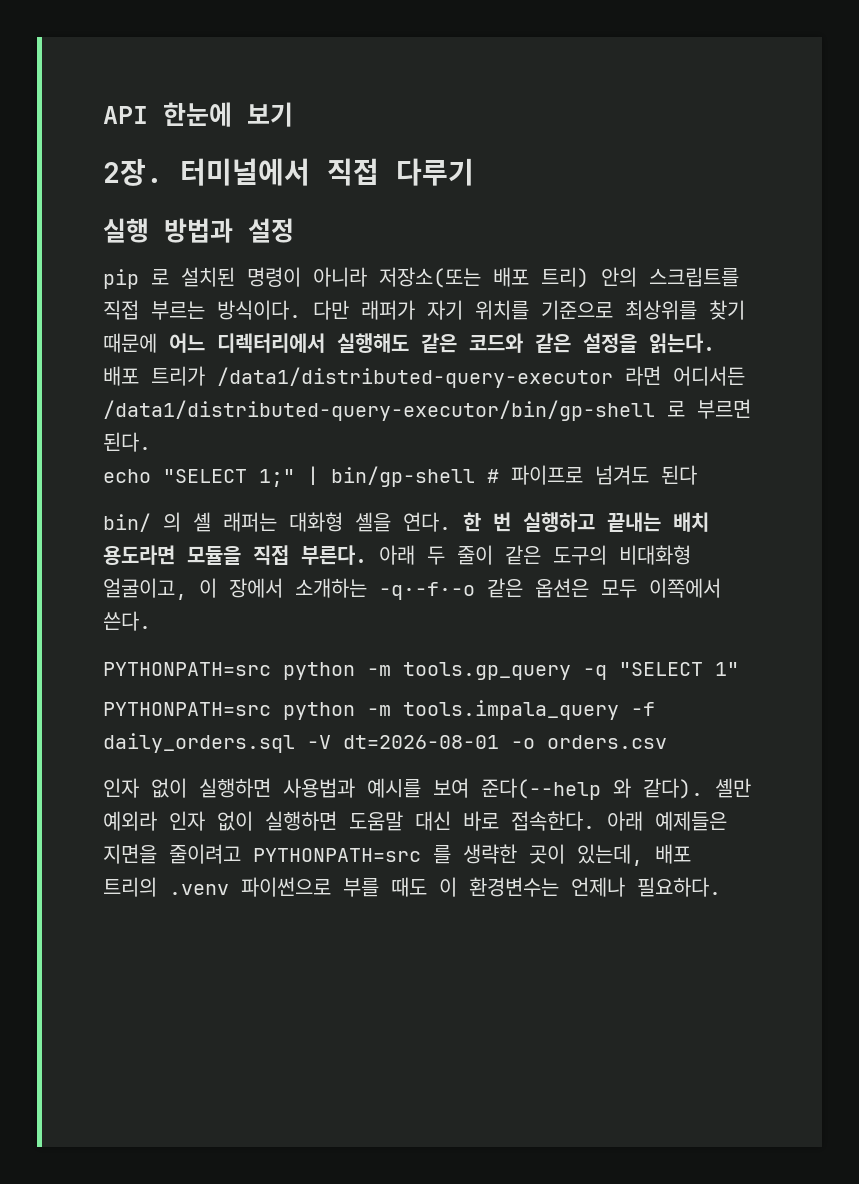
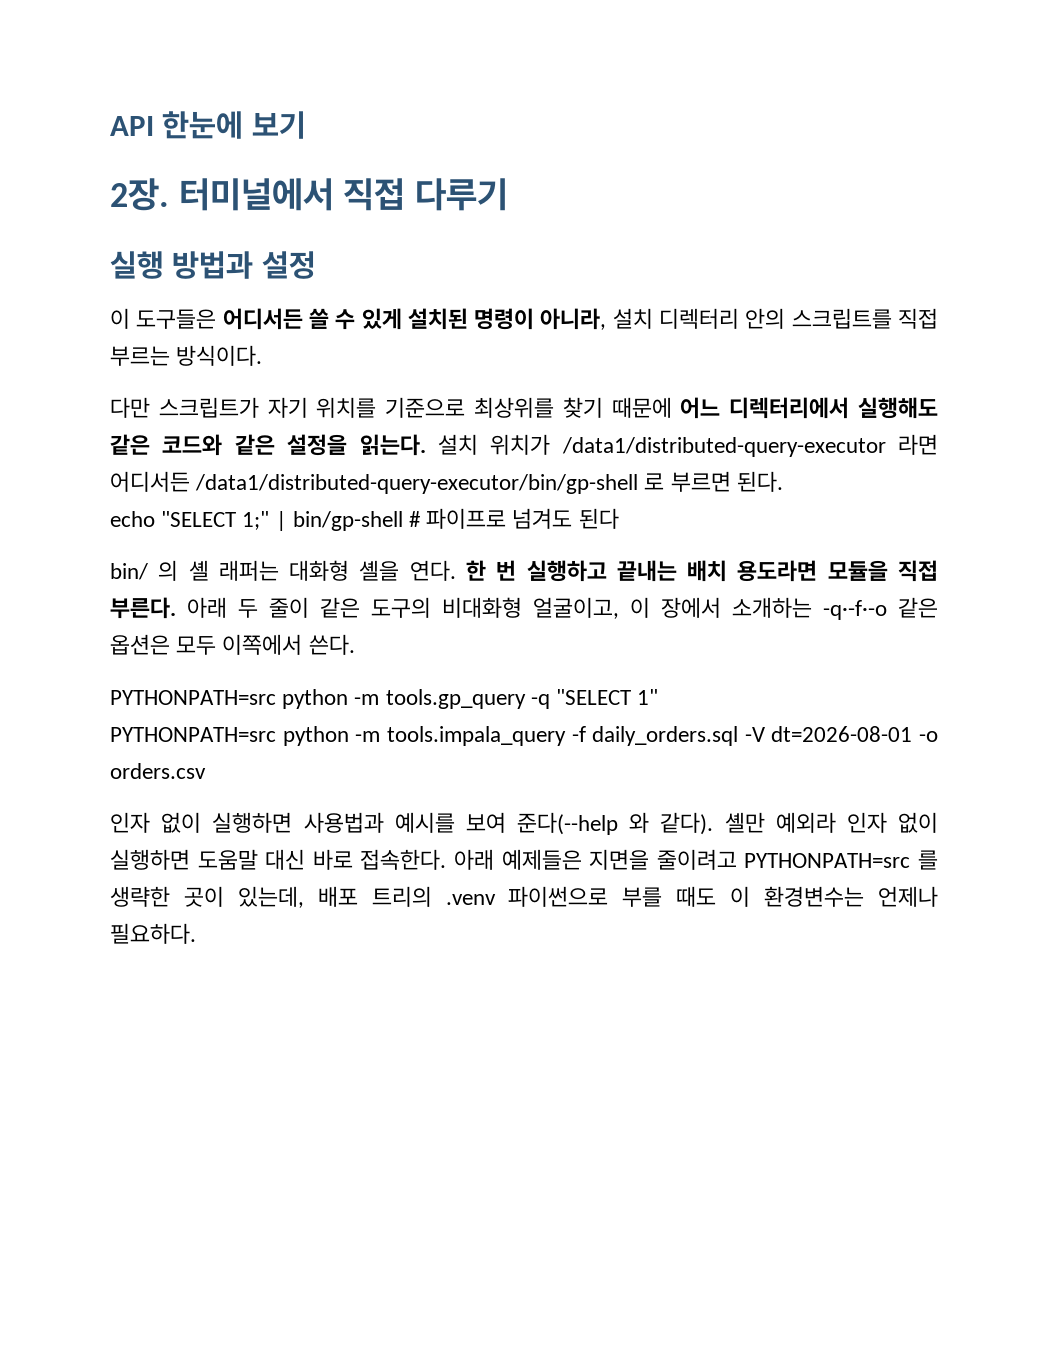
[103,267,589,289] pip 로 설치된 명령이 아니라 저장소(또는 배포 트리) -> [110,308,740,330] 이 도구들은 어디서든 쓸 수 있게 설치된 명령이 아니라, 설치 디렉터리
[313,300,415,320] 다만 래퍼가 -> [110,397,259,418] // 다만 스크립트가
[103,366,205,386] 배포 트리가 -> [437,434,551,455] 설치 위치가

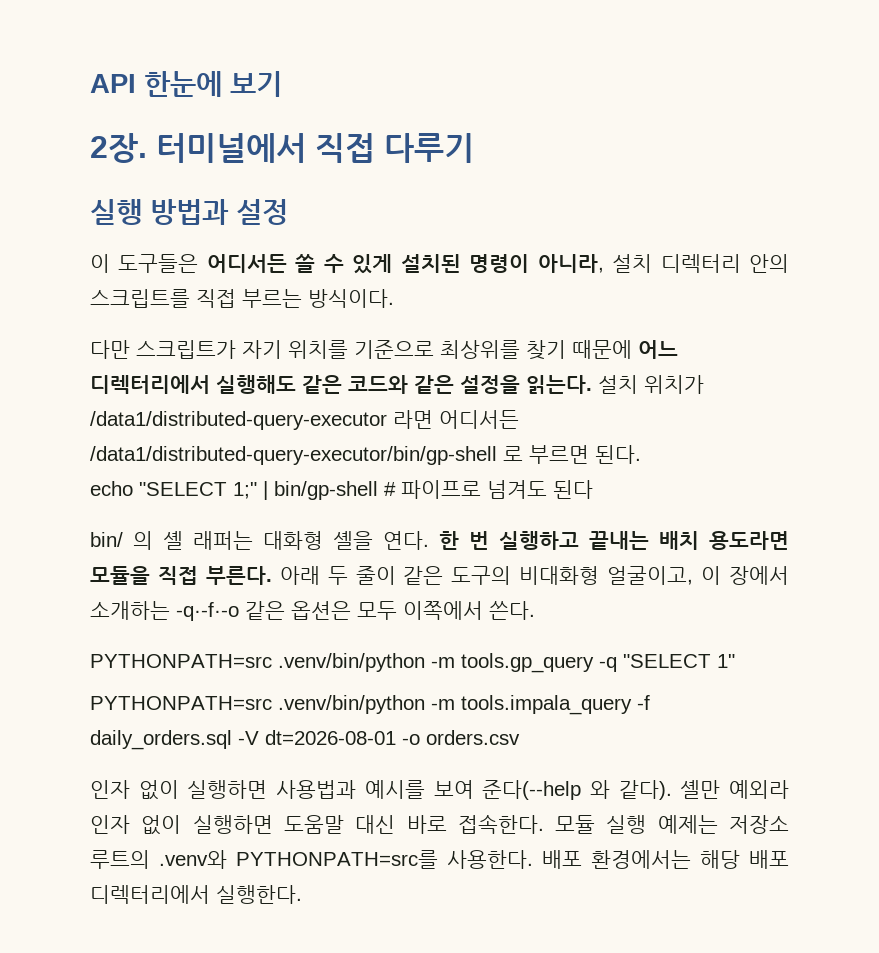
[282,689,349,709] python -> [278,653,425,672] .venv/bin/python
[282,726,349,746] python -> [278,695,425,714] .venv/bin/python
[454,849,939,870] [110,886,938,908] [110,923,196,944] 아래 예제들은 지면을 줄이려고 PYTHONPATH=src 를 생략한 곳이 있는데, 배포 트리의 .venv 파이썬으로 부를 때도 이 환경변수는 언제나 필요하다. -> [555,815,789,834] [90,850,789,869] [90,885,302,904] 모듈 실행 예제는 저장소 루트의 .venv와 PYTHONPATH=src를 사용한다. 배포 환경에서는 해당 배포 디렉터리에서 실행한다.

